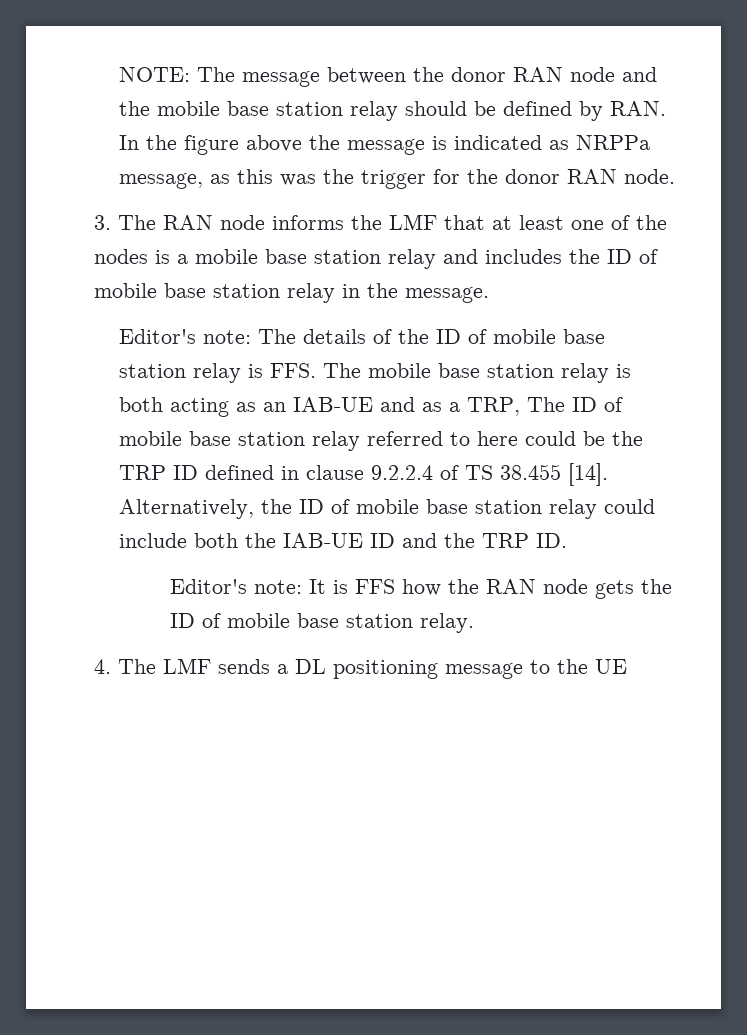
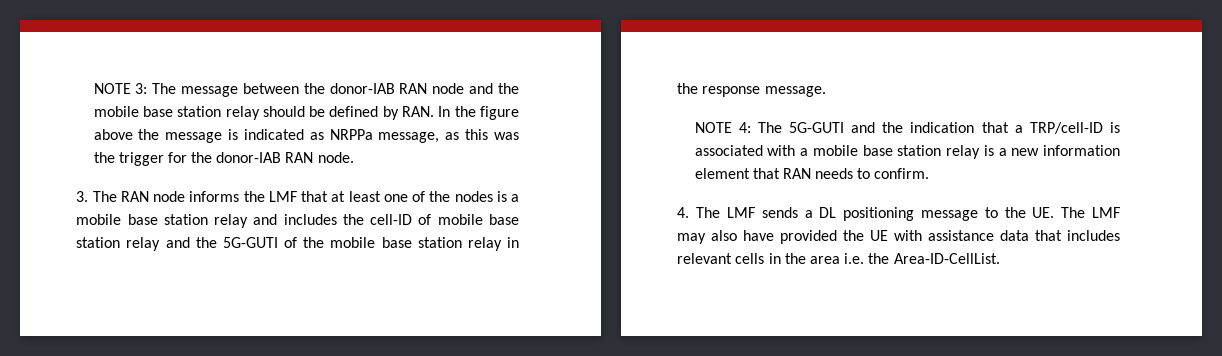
[119,67,191,82] NOTE: -> [93,83,148,94] NOTE 3:
[451,67,507,82] donor -> [329,83,395,94] donor-IAB
[505,169,561,184] donor -> [216,152,282,163] donor-IAB
[607,249,659,264] [94,283,399,303] ID of mobile base station relay in the -> [370,214,519,225] [76,237,519,251] [677,83,761,97] cell-ID of mobile base station relay and the 5G-GUTI of the mobile base station relay in the response
[119,329,606,344] [119,363,632,383] [119,397,624,417] [119,431,644,451] [119,463,609,486] [119,499,656,519] [119,533,568,548] [169,579,672,599] [169,613,474,633] Editor's note: The details of the ID of mobile base station relay is FFS. The mobile base station relay is both acting as an IAB-UE and as a TRP, The ID of mobile base station relay referred to here could be the TRP ID defined in clause 9.2.2.4 of TS 38.455 [14]. Alternatively, the ID of mobile base station relay could include both the IAB-UE ID and the TRP ID. // Editor's note: It is FFS how the RAN node gets the ID of mobile base station relay. -> [694,122,1120,134] [694,145,1120,159] [694,168,930,179] NOTE 4: The 5G-GUTI and the indication that a TRP/cell-ID is associated with a mobile base station relay is a new information element that RAN needs to confirm.
[595,659,628,674] UE -> [1032,207,1120,218] [677,230,1120,244] [677,253,1000,264] UE. The LMF may also have provided the UE with assistance data that includes relevant cells in the area i.e. the Area-ID-CellList.

